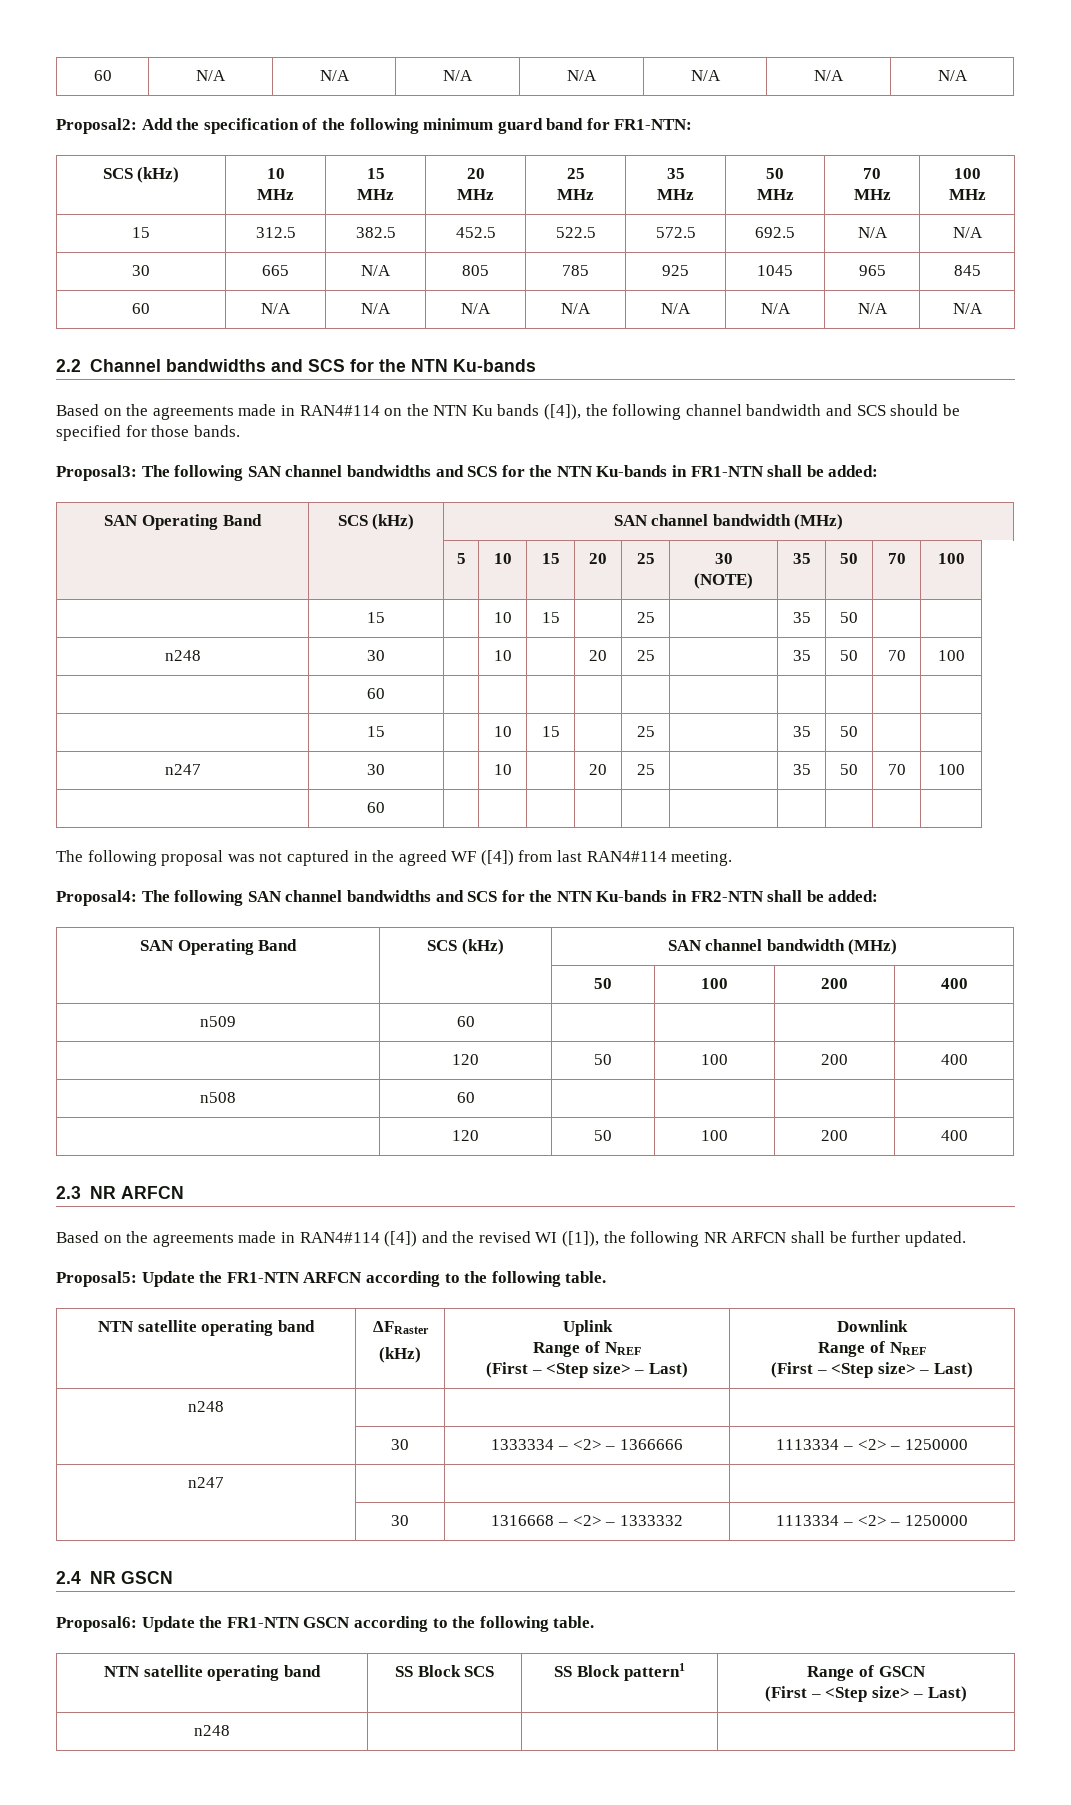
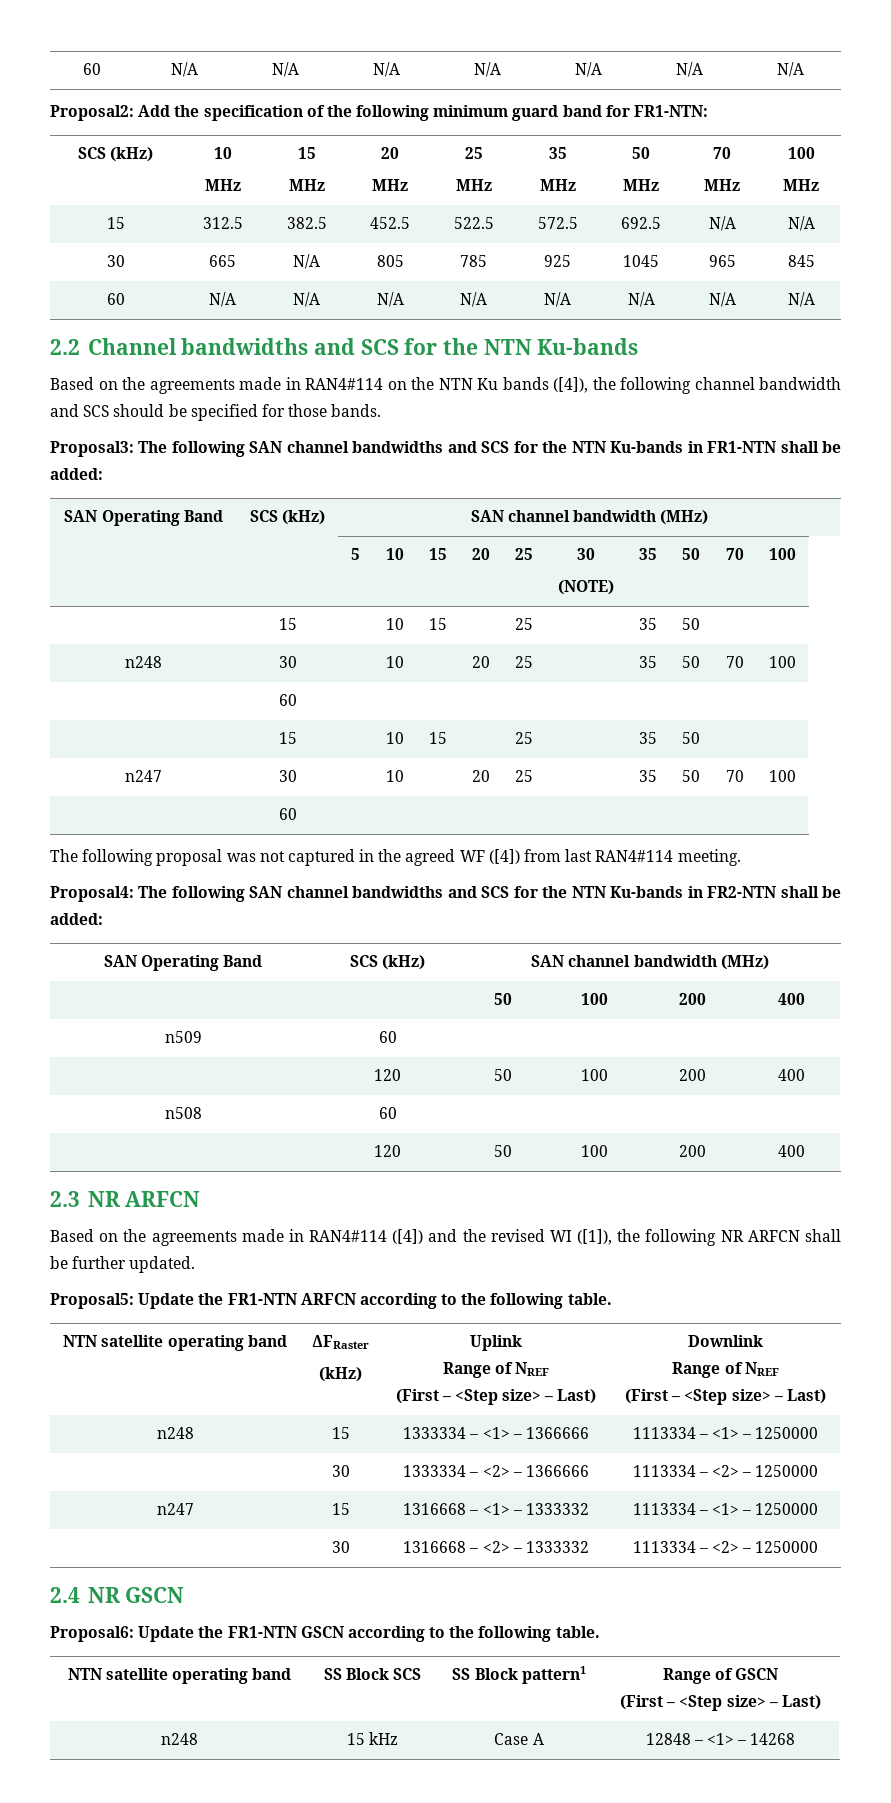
(224, 1406) | | -> [331,1427,350,1439] [403,1427,589,1439] [632,1427,819,1439] 15 | 1333334 – <1> – 1366666 | 1113334 – <1> – 1250000
(224, 1482) | | -> [331,1503,350,1515] [403,1503,589,1515] [632,1503,819,1515] 15 | 1316668 – <1> – 1333332 | 1113334 – <1> – 1250000
(230, 1730) | | -> [346,1732,399,1745] [494,1733,544,1745] [645,1733,796,1745] 15 kHz | Case A | 12848 – <1> – 14268

